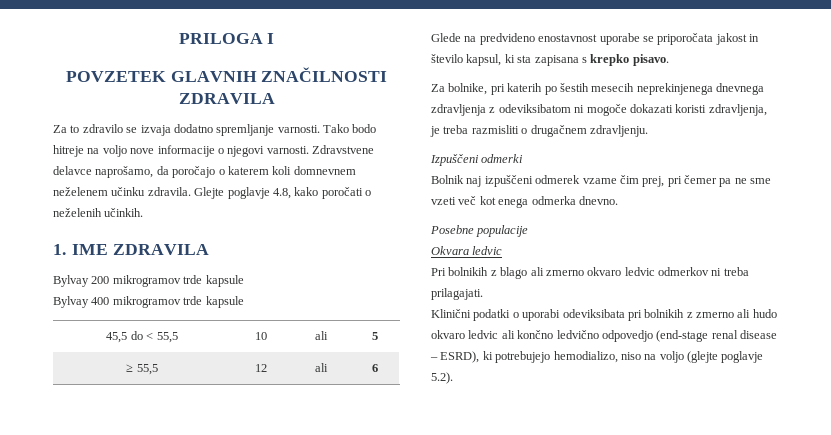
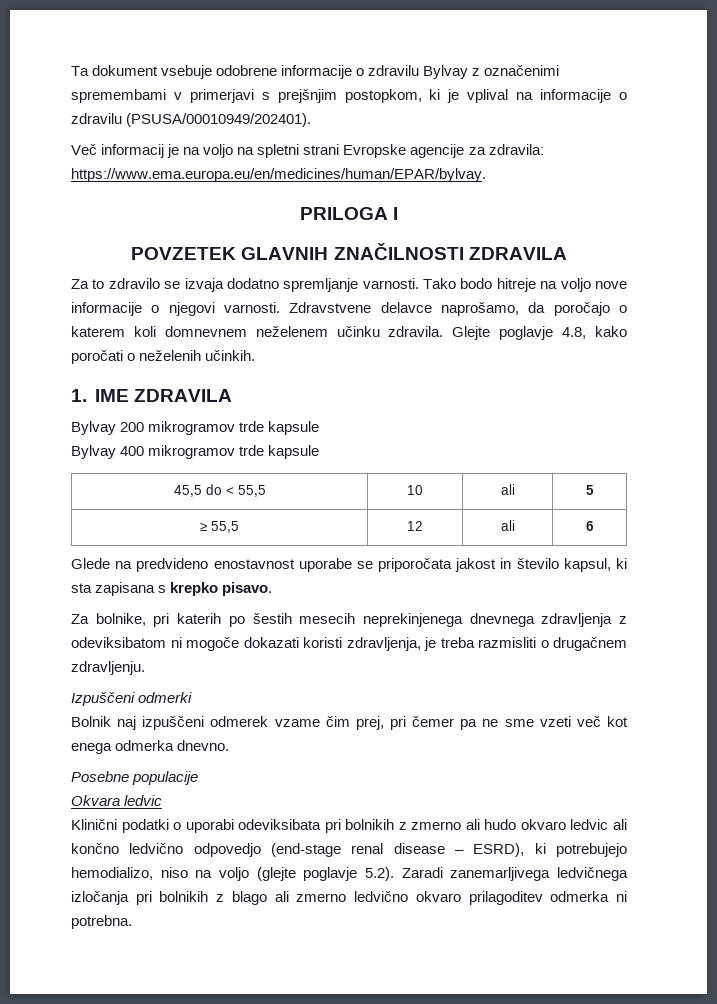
(178, 38) none -> [71,65,560,79] [71,89,628,103] [71,113,312,127] [71,144,544,158] [71,168,486,182] Ta dokument vsebuje odobrene informacije o zdravilu Bylvay z označenimi spremembami v primerjavi s prejšnjim postopkom, ki je vplival na informacije o zdravilu (PSUSA/00010949/202401). // Več informacij je na voljo na spletni strani Evropske agencije za zdravila: https://www.ema.europa.eu/en/medicines/human/EPAR/bylvay. //
[431,267,749,279] [431,288,483,300] // Pri bolnikih z blago ali zmerno okvaro ledvic odmerkov ni treba prilagajati. -> (163, 800) none
(453, 378) none -> [401,867,629,881] [71,891,628,905] [71,915,132,929] Zaradi zanemarljivega ledvičnega izločanja pri bolnikih z blago ali zmerno ledvično okvaro prilagoditev odmerka ni potrebna.

